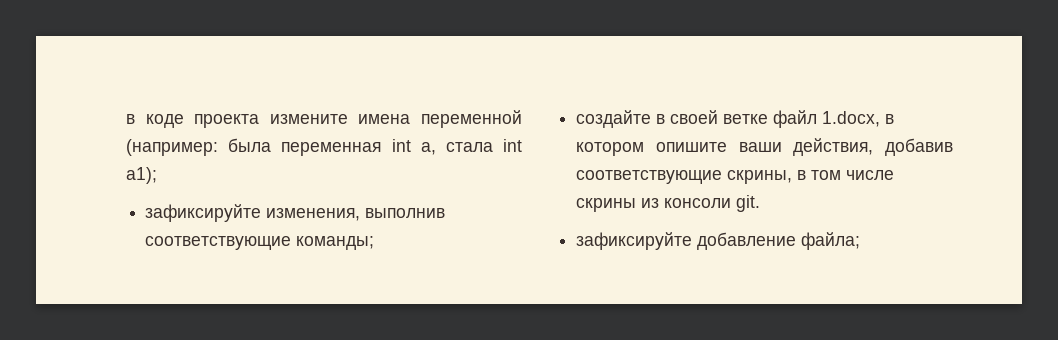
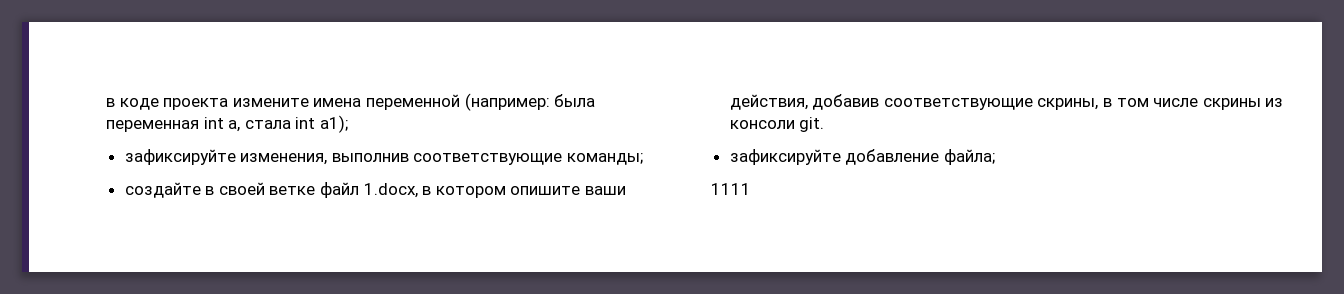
(861, 241) none -> [711,183,751,195] // 1111

